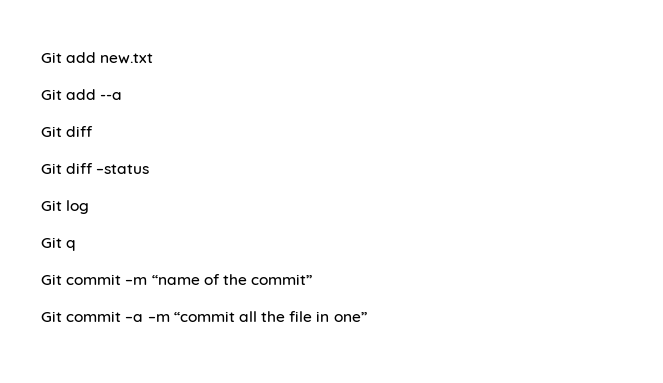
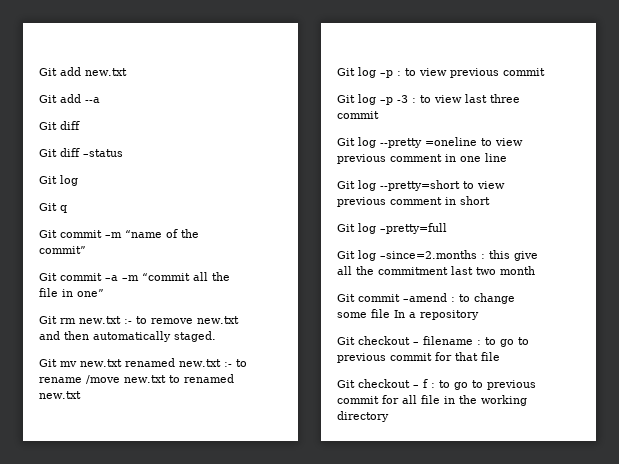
(367, 317) none -> [39,316,239,324] [39,331,216,342] [39,358,247,367] [39,374,234,384] [39,391,81,399] [337,67,545,78] [337,94,520,105] [337,111,379,119] [337,137,523,148] [337,153,507,164] [337,180,505,191] [337,196,490,207] [337,223,447,234] [337,250,538,261] [337,266,535,275] [337,293,515,304] [337,309,479,320] [337,336,529,347] [337,352,500,363] [337,379,536,390] [337,395,527,406] [337,411,389,422] // Git rm new.txt :- to remove new.txt and then automatically staged. // Git mv new.txt renamed new.txt :- to rename /move new.txt to renamed new.txt // Git log –p : to view previous commit // Git log –p -3 : to view last three commit // Git log --pretty =oneline to view previous comment in one line // Git log --pretty=short to view previous comment in short // Git log –pretty=full // Git log –since=2.months : this give all the commitment last two month // Git commit –amend : to change some file In a repository // Git checkout – filename : to go to previous commit for that file // Git checkout – f : to go to previous commit for all file in the working directory

